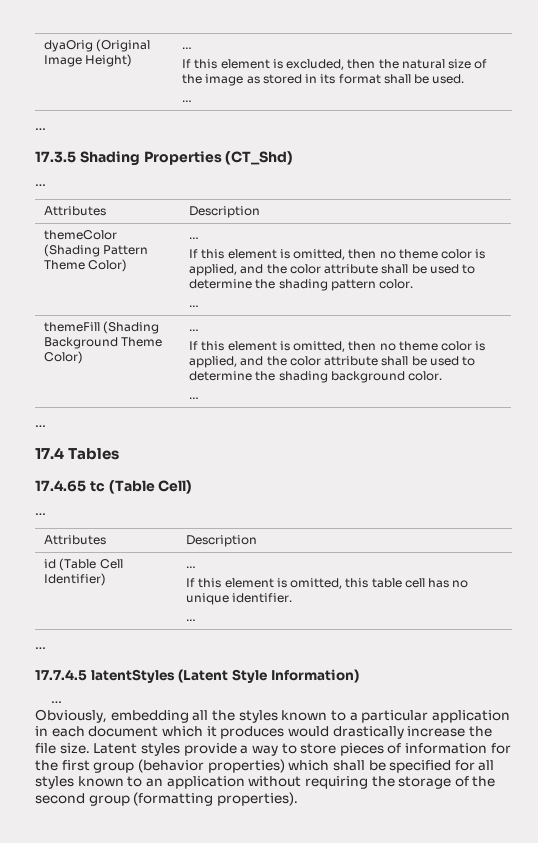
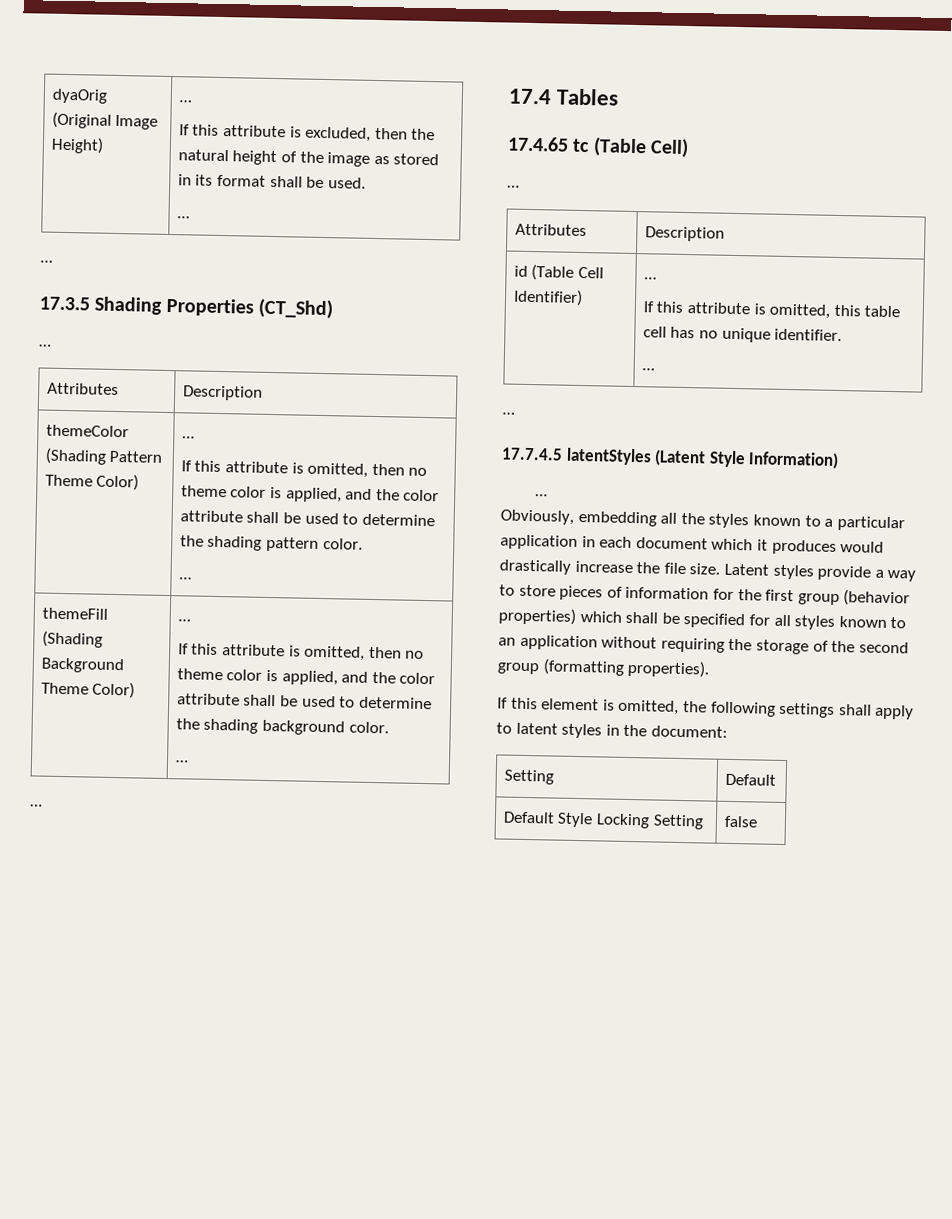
[220,59,270,69] element -> [222,124,286,138] attribute
[448,59,472,69] size -> [232,150,278,166] height
[227,249,277,259] element -> [224,461,288,474] attribute
[227,341,277,351] element -> [221,644,285,657] attribute
[224,578,274,588] element -> [686,302,750,315] attribute
(298, 799) none -> [497,697,915,720] [496,722,728,739] [503,769,554,785] [724,773,776,786] [502,811,704,830] [723,815,758,828] // If this element is omitted, the following settings shall apply to latent styles in the document: // Setting | Default // Default Style Locking Setting | false

